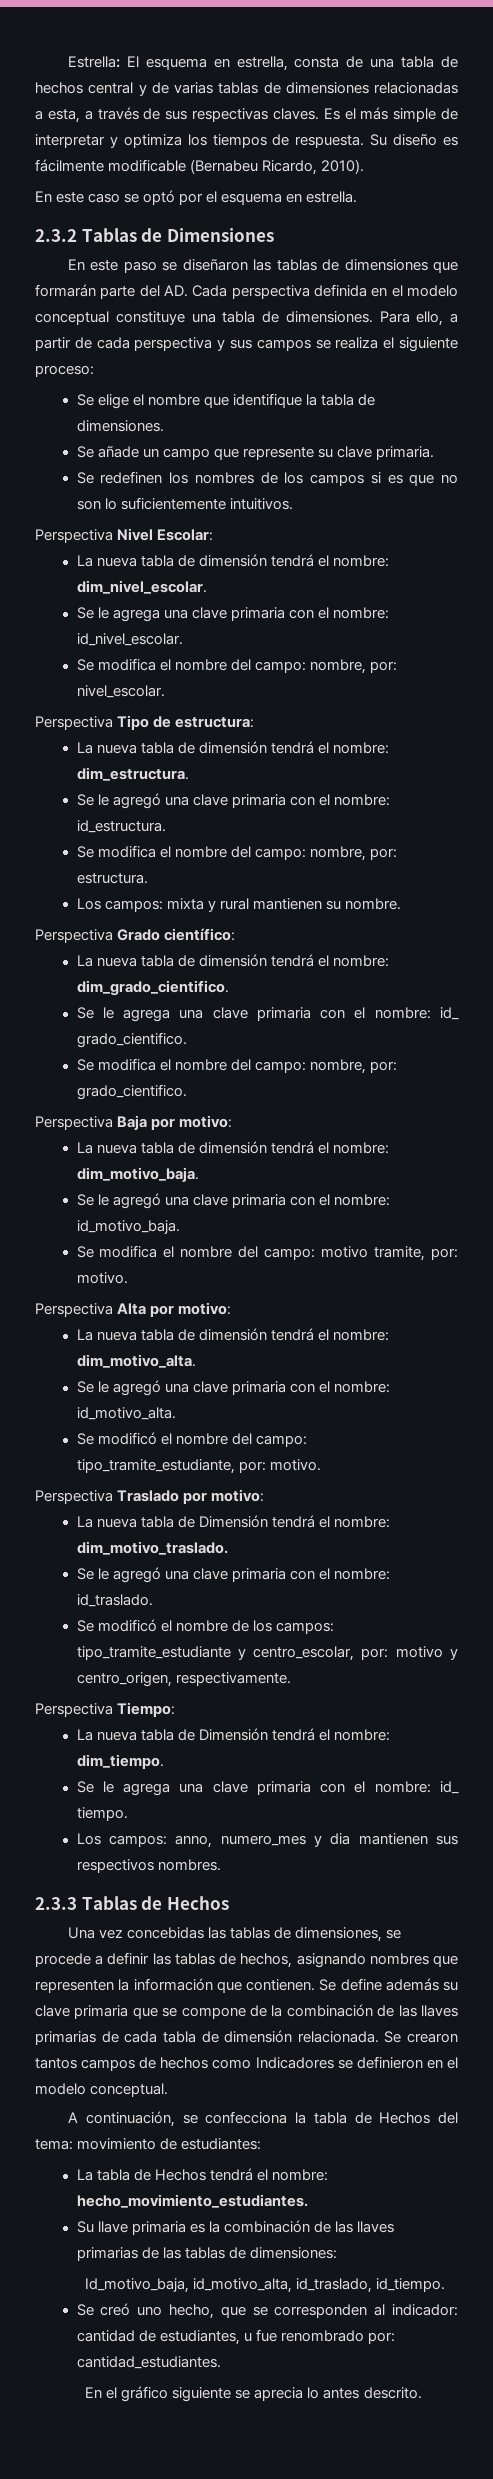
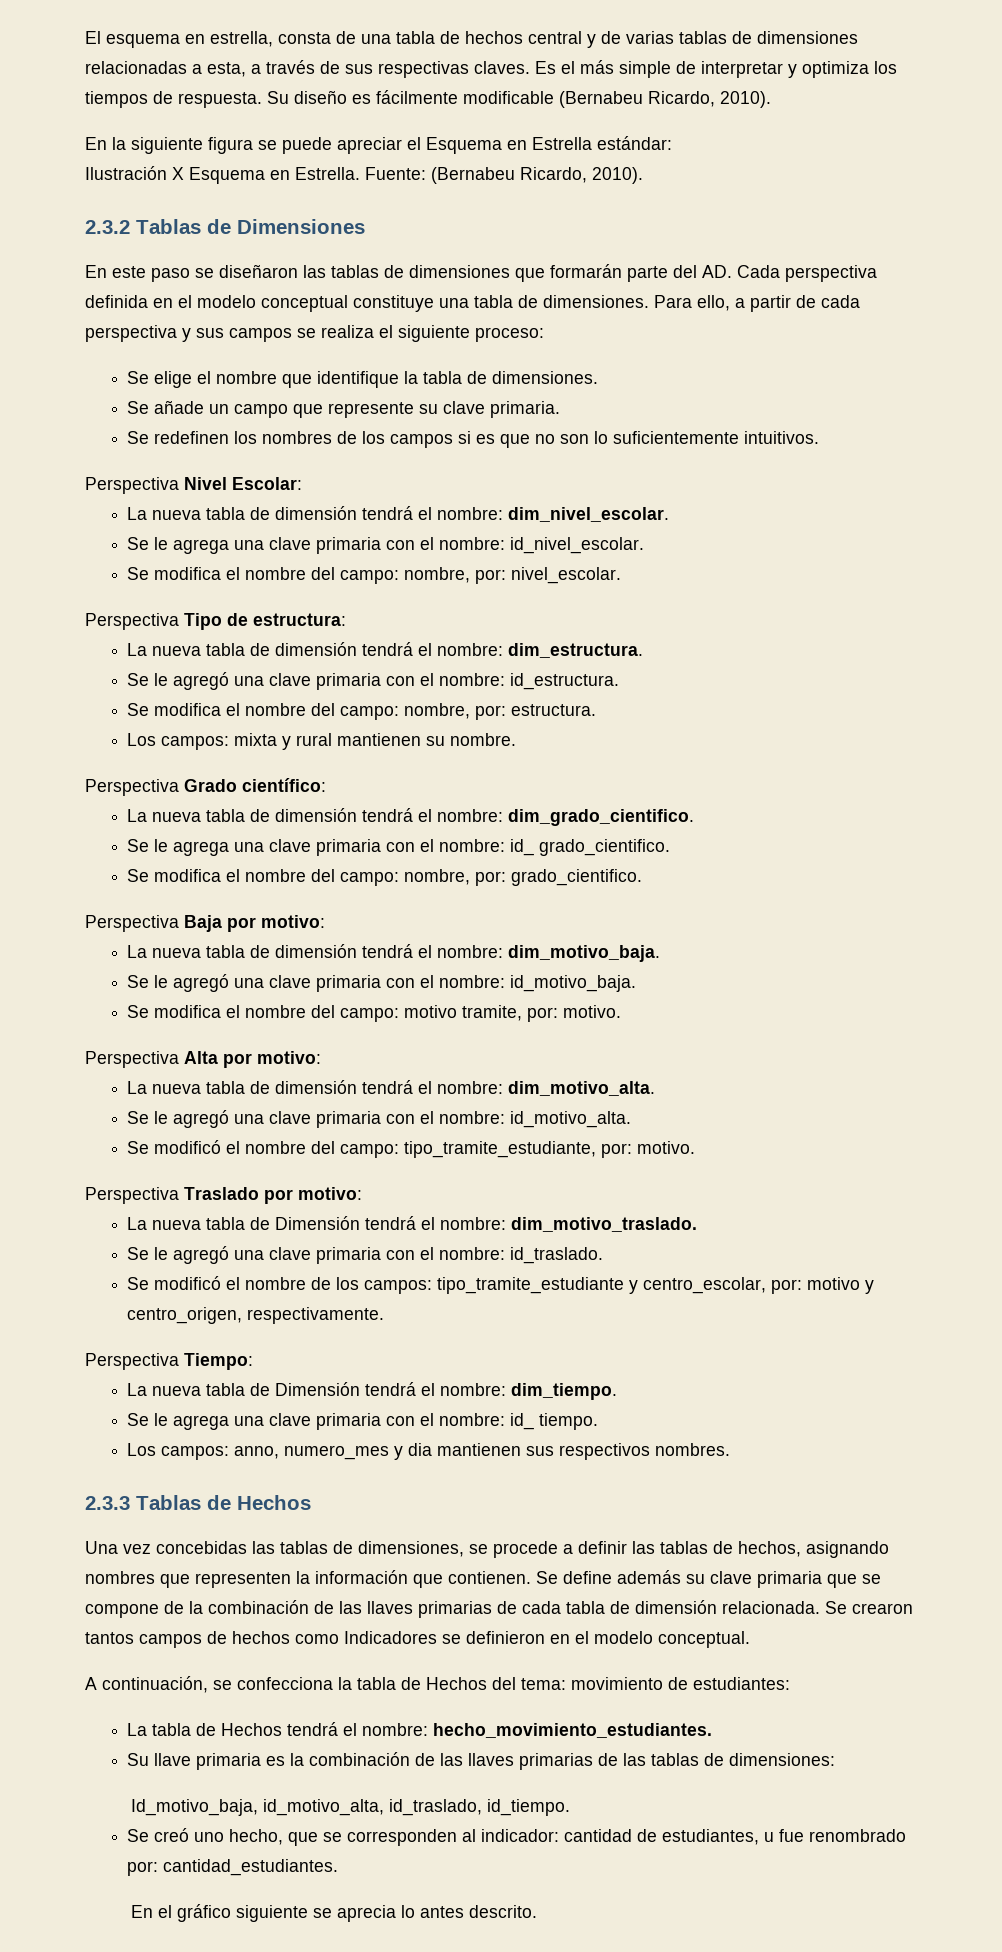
[67,56,120,68] Estrella: -> (85, 37) none
[56,190,358,205] este caso se optó por el esquema en estrella. -> [112,136,672,154] [85,166,643,184] la siguiente figura se puede apreciar el Esquema en Estrella estándar: // Ilustración X Esquema en Estrella. Fuente: (Bernabeu Ricardo, 2010).

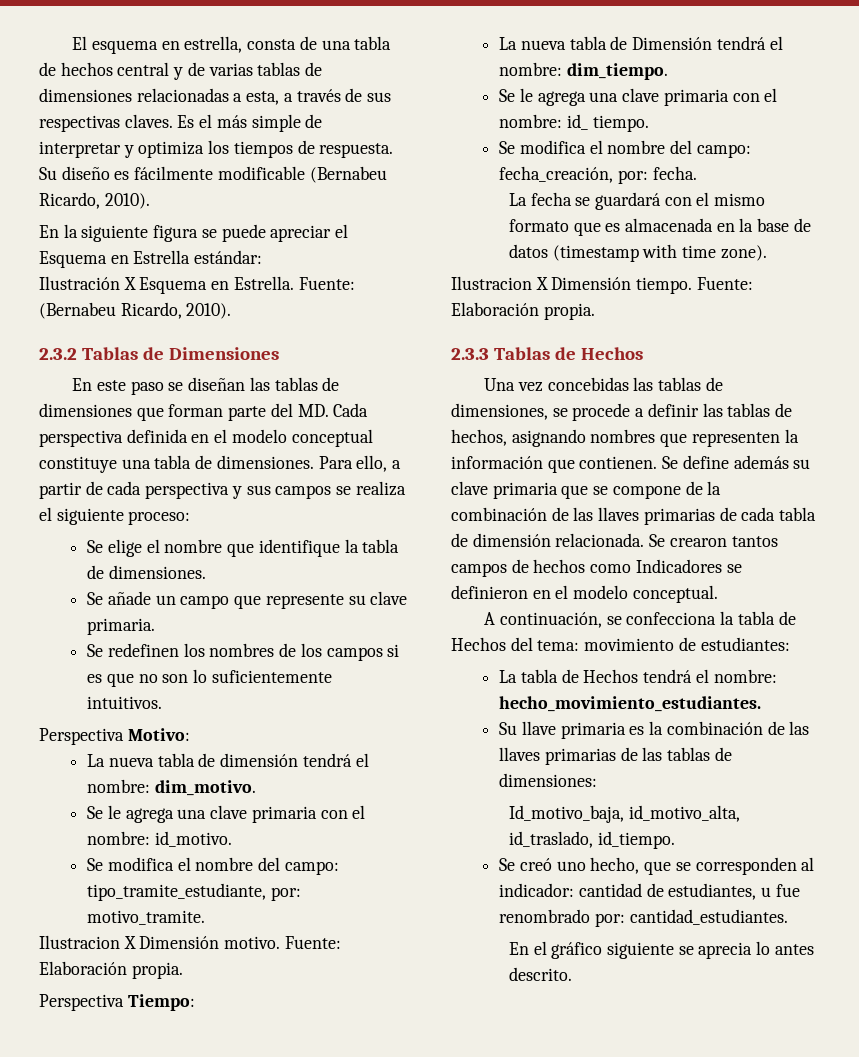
[219,264,298,278] diseñaron -> [188,377,246,391] diseñan
[550,264,622,278] formarán -> [168,404,224,417] forman
[702,265,732,278] AD. -> [297,404,329,417] MD.
[184,477,302,490] [127,506,670,522] [127,537,645,554] [127,567,622,584] [85,613,346,630] [127,642,644,658] [127,672,620,690] [127,703,597,720] [127,733,517,750] [85,778,326,796] [127,808,695,826] [127,839,671,856] [127,869,643,886] [85,915,325,932] [127,944,661,962] [127,974,637,992] [127,1005,622,1022] [85,1051,321,1068] [127,1080,656,1096] [127,1110,632,1128] [127,1140,696,1158] [85,1187,362,1204] [127,1216,698,1232] [127,1246,604,1264] [127,1276,875,1294] [127,1307,385,1324] Nivel Escolar: // La nueva tabla de dimensión tendrá el nombre: dim_nivel_escolar. // Se le agrega una clave primaria con el nombre: id_nivel_escolar. // Se modifica el nombre del campo: nombre, por: nivel_escolar. // Perspectiva Tipo de estructura: // La nueva tabla de dimensión tendrá el nombre: dim_estructura. // Se le agregó una clave primaria con el nombre: id_estructura. // Se modifica el nombre del campo: nombre, por: estructura. // Los campos: mixta y rural mantienen su nombre. // Perspectiva Grado científico: // La nueva tabla de dimensión tendrá el nombre: dim_grado_cientifico. // Se le agrega una clave primaria con el nombre: id_ grado_cientifico. // Se modifica el nombre del campo: nombre, por: grado_cientifico. // Perspectiva Baja por motivo: // La nueva tabla de dimensión tendrá el nombre: dim_motivo_baja. // Se le agregó una clave primaria con el nombre: id_motivo_baja. // Se modifica el nombre del campo: motivo tramite, por: motivo. // Perspectiva Alta por motivo: // La nueva tabla de dimensión tendrá el nombre: dim_motivo_alta. // Se le agregó una clave primaria con el nombre: id_motivo_alta. // Se modificó el nombre del campo: tipo_tramite_estudiante, por: motivo. // Perspectiva Traslado por motivo: // La nueva tabla de Dimensión tendrá el nombre: dim_motivo_traslado. // Se le agregó una clave primaria con el nombre: id_traslado. // Se modificó el nombre de los campos: tipo_tramite_estudiante y centro_escolar, por: motivo y centro_origen, respectivamente. -> [127,728,190,741] [87,753,369,767] [87,779,256,796] [87,805,366,823] [87,831,232,847] [87,857,339,875] [87,883,301,901] [87,910,206,925] [39,935,341,949] [39,961,183,979] Motivo: // La nueva tabla de dimensión tendrá el nombre: dim_motivo. // Se le agrega una clave primaria con el nombre: id_motivo. // Se modifica el nombre del campo: tipo_tramite_estudiante, por: motivo_tramite. // Ilustracion X Dimensión motivo. Fuente: Elaboración propia.
[127,1443,731,1460] Los campos: anno, numero_mes y dia mantienen sus respectivos nombres. -> [499,140,751,158] [499,166,697,184] [508,192,766,210] [508,218,811,236] [508,244,767,262] [451,276,753,294] [451,302,595,320] Se modifica el nombre del campo: fecha_creación, por: fecha. // La fecha se guardará con el mismo formato que es almacenada en la base de datos (timestamp with time zone). // Ilustracion X Dimensión tiempo. Fuente: Elaboración propia.

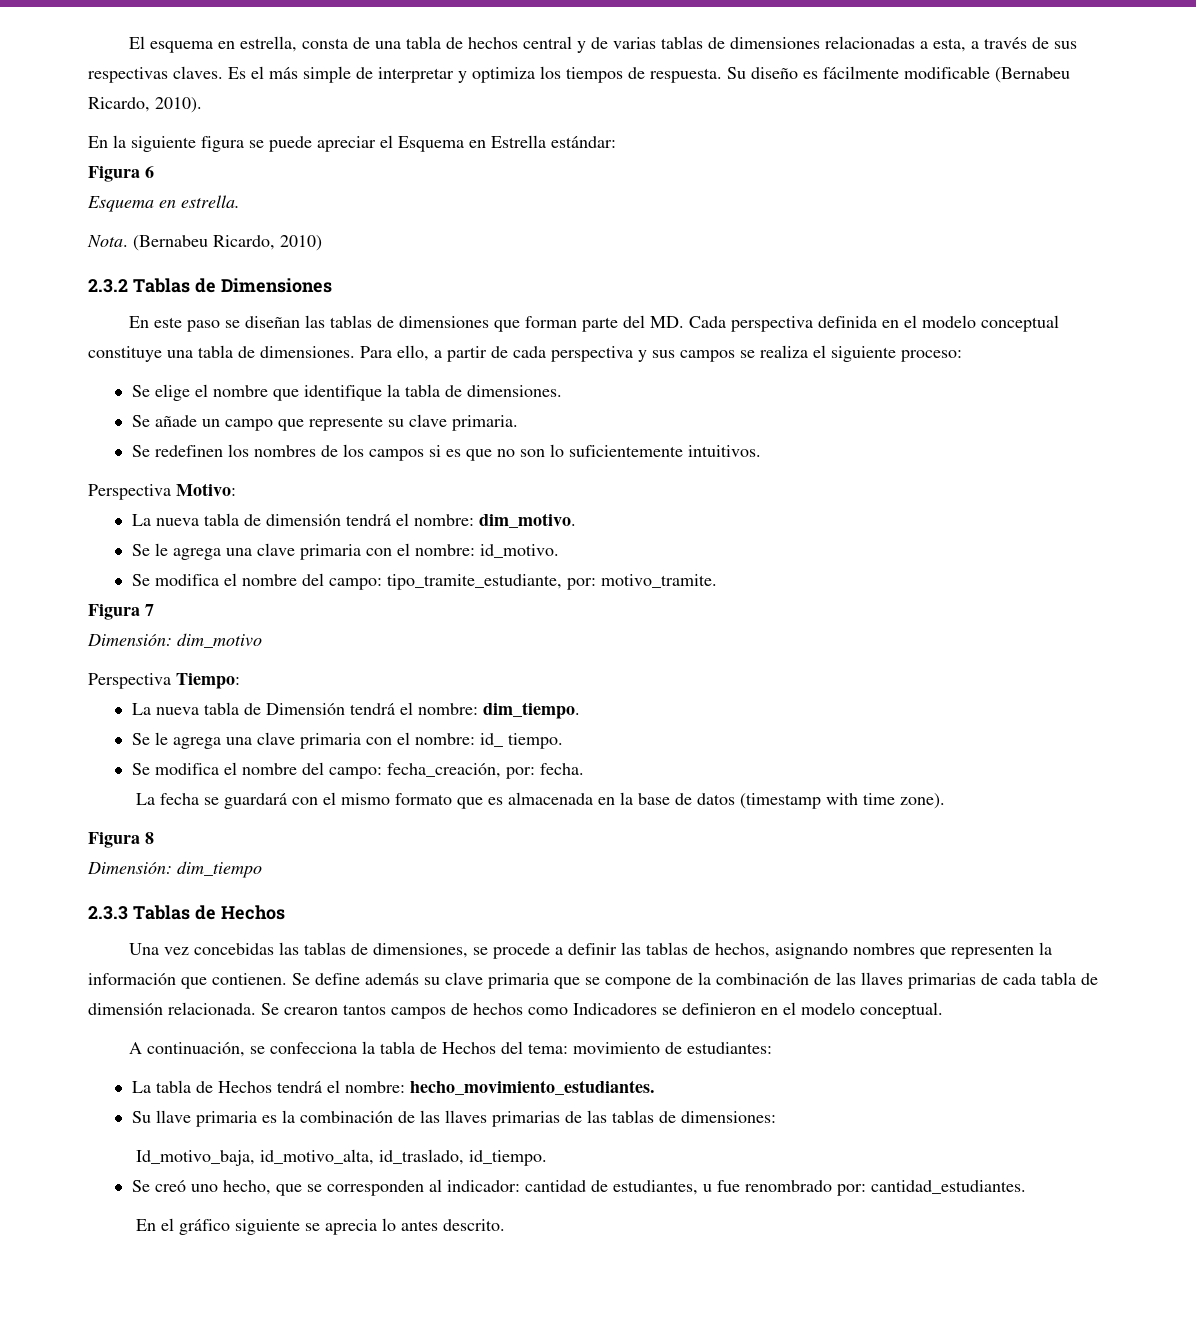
[39,276,355,294] [39,302,232,319] Ilustración X Esquema en Estrella. Fuente: (Bernabeu Ricardo, 2010). -> [88,166,154,182] [87,195,240,212] [87,235,322,251] Figura 6 // Esquema en estrella. // Nota. (Bernabeu Ricardo, 2010)
[39,935,341,949] [39,961,183,979] Ilustracion X Dimensión motivo. Fuente: Elaboración propia. -> [88,604,154,620] [87,633,262,648] Figura 7 // Dimensión: dim_motivo
[451,276,753,294] [451,302,595,320] Ilustracion X Dimensión tiempo. Fuente: Elaboración propia. -> [88,832,154,848] [87,861,262,878] Figura 8 // Dimensión: dim_tiempo

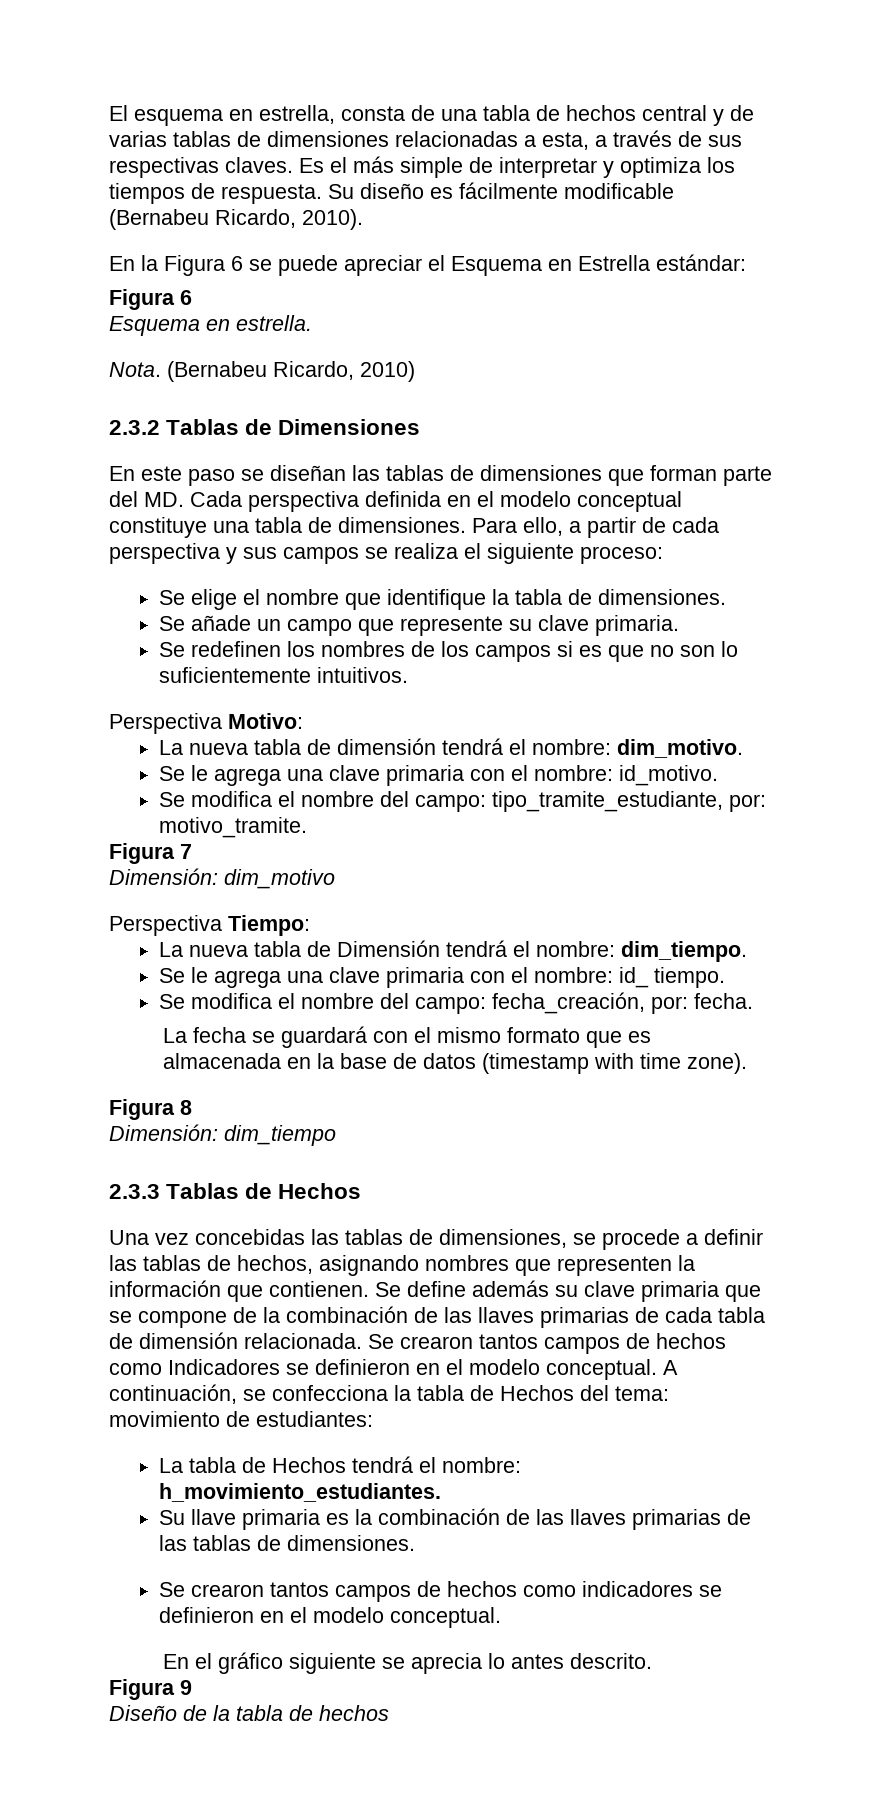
[131,136,244,152] siguiente figura -> [164,255,243,276] Figura 6
(943, 1010) // -> (657, 1369) none
[409,1080,655,1095] hecho_movimiento_estudiantes. -> [159,1483,442,1502] h_movimiento_estudiantes.
[680,1111,776,1123] [135,1149,547,1166] [131,1179,1026,1196] dimensiones: // Id_motivo_baja, id_motivo_alta, id_traslado, id_tiempo. // Se creó uno hecho, que se corresponden al indicador: cantidad de estudiantes, u fue renombrado por: cantidad_estudiantes. -> [287,1535,416,1551] [159,1581,723,1602] [159,1607,502,1628] dimensiones. // Se crearon tantos campos de hechos como indicadores se definieron en el modelo conceptual.
(505, 1225) none -> [109,1679,192,1700] [109,1705,389,1721] // Figura 9 // Diseño de la tabla de hechos

